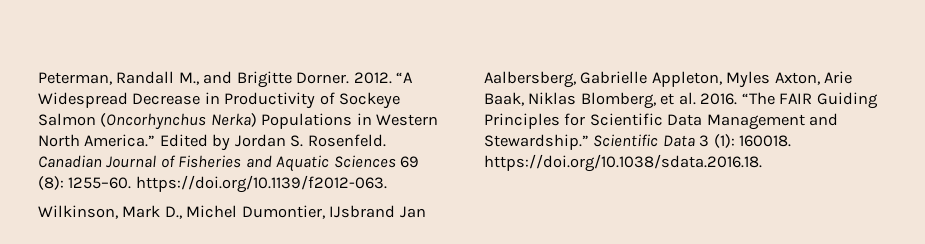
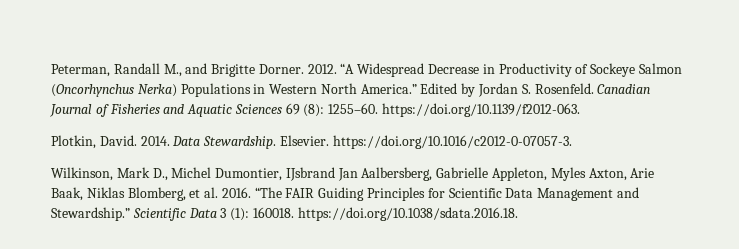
(387, 184) none -> [51,135,572,149] // Plotkin, David. 2014. Data Stewardship. Elsevier. https://doi.org/10.1016/c2012-0-07057-3.

